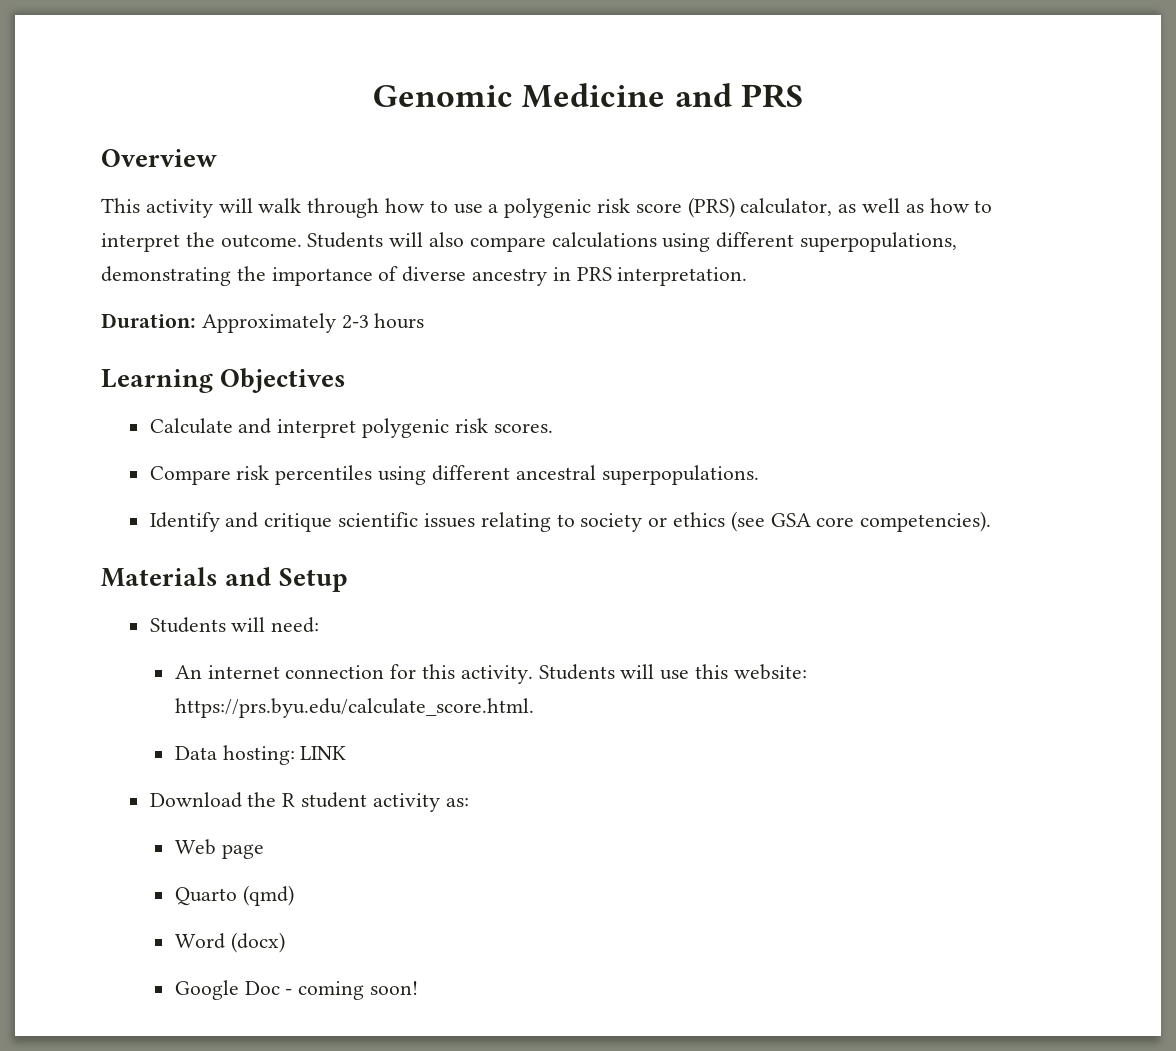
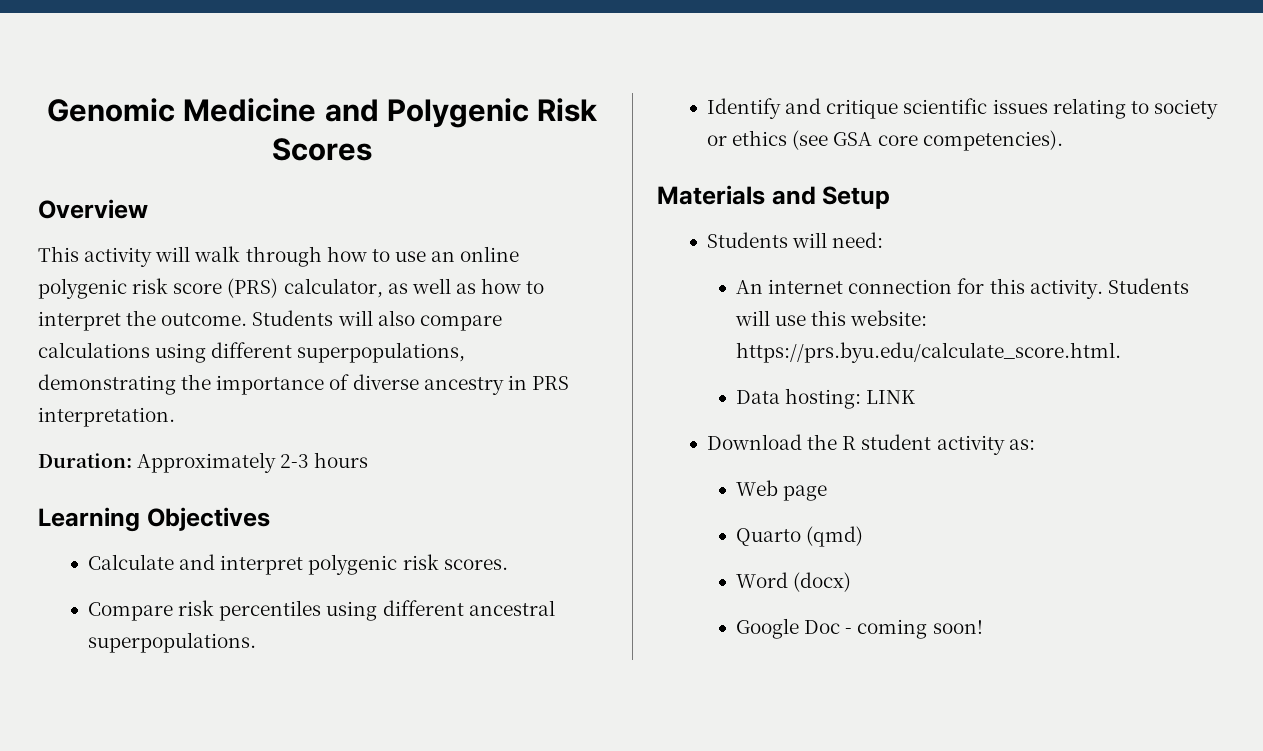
[740,84,803,108] PRS -> [386,98,597,128] [272,138,372,161] Polygenic Risk Scores
[488,204,499,213] a -> [431,246,520,262] an online

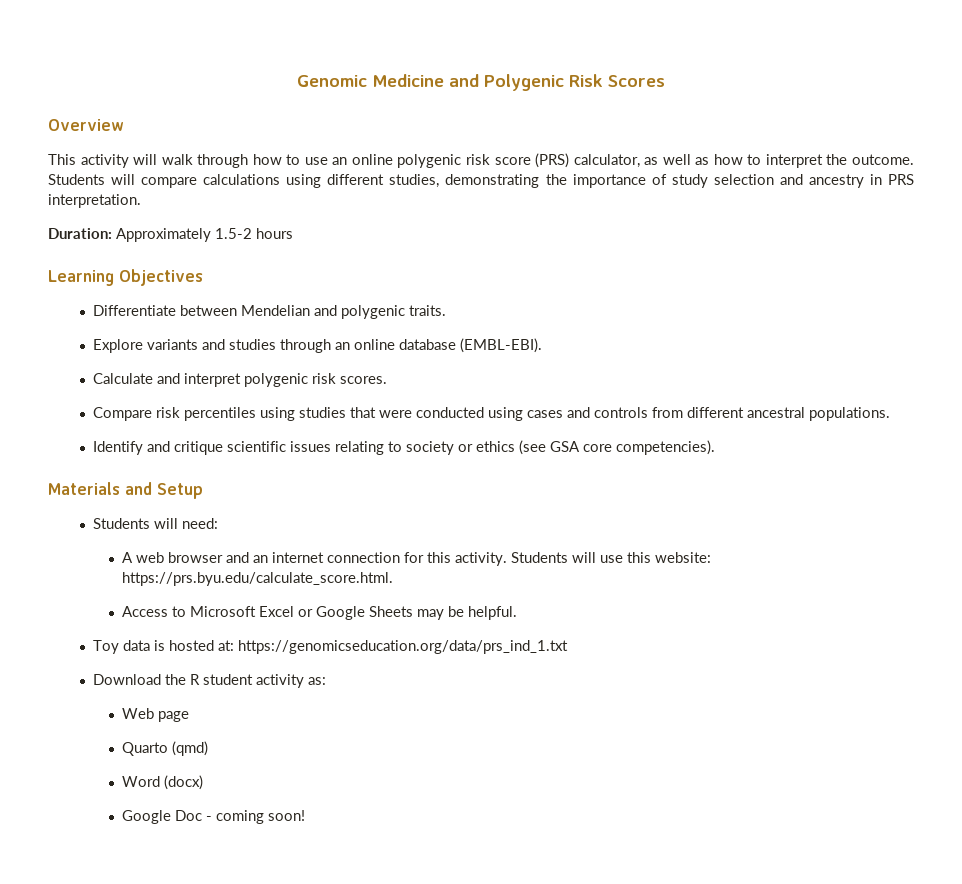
[377,310,415,326] also -> (136, 179) none
[297,342,466,363] superpopulations, -> [389,174,440,188] studies,
[352,374,419,390] diverse -> [671,174,803,188] study selection and
[280,454,310,468] 2-3 -> [215,228,252,239] 1.5-2
(270, 519) none -> [92,305,446,319] [92,338,542,353] // Differentiate between Mendelian and polygenic traits. // Explore variants and studies through an online database (EMBL-EBI).
(378, 611) none -> [298,407,683,421] studies that were conducted using cases and controls from
[87,632,256,653] superpopulations. -> [808,407,890,421] populations.
[736,280,764,294] An -> [121,552,268,563] A web browser and an
[736,388,916,409] Data hosting: LINK -> [121,606,517,620] [92,640,568,654] Access to Microsoft Excel or Google Sheets may be helpful. // Toy data is hosted at: https://genomicseducation.org/data/prs_ind_1.txt

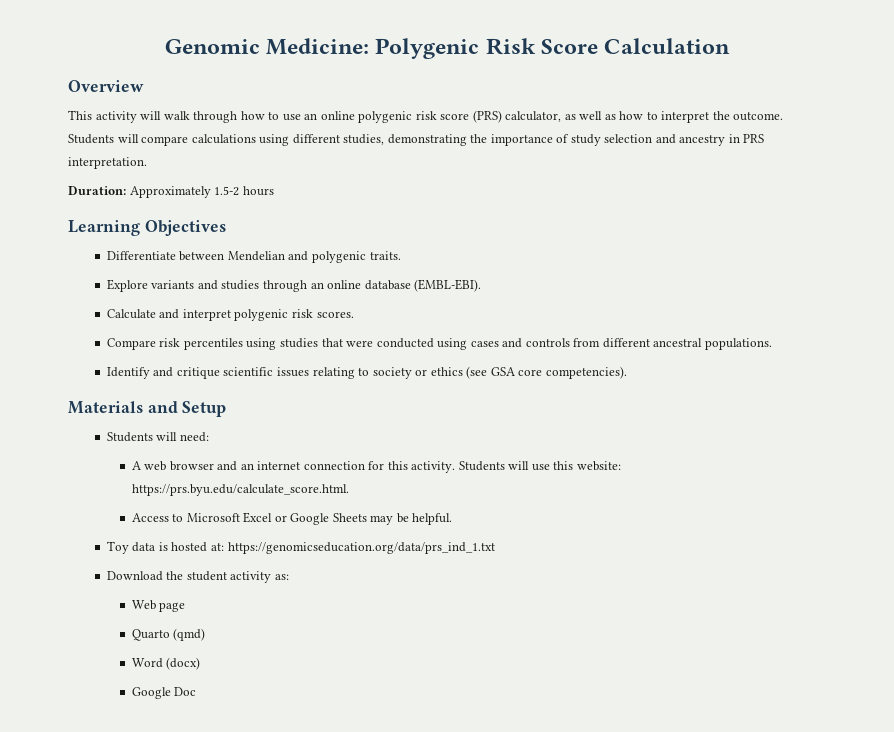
[372,74,665,91] Medicine and Polygenic Risk Scores -> [265,38,731,59] Medicine: Polygenic Risk Score Calculation
[189,674,200,685] R -> (184, 575) none
[205,810,305,824] - coming soon! -> (197, 691) none

